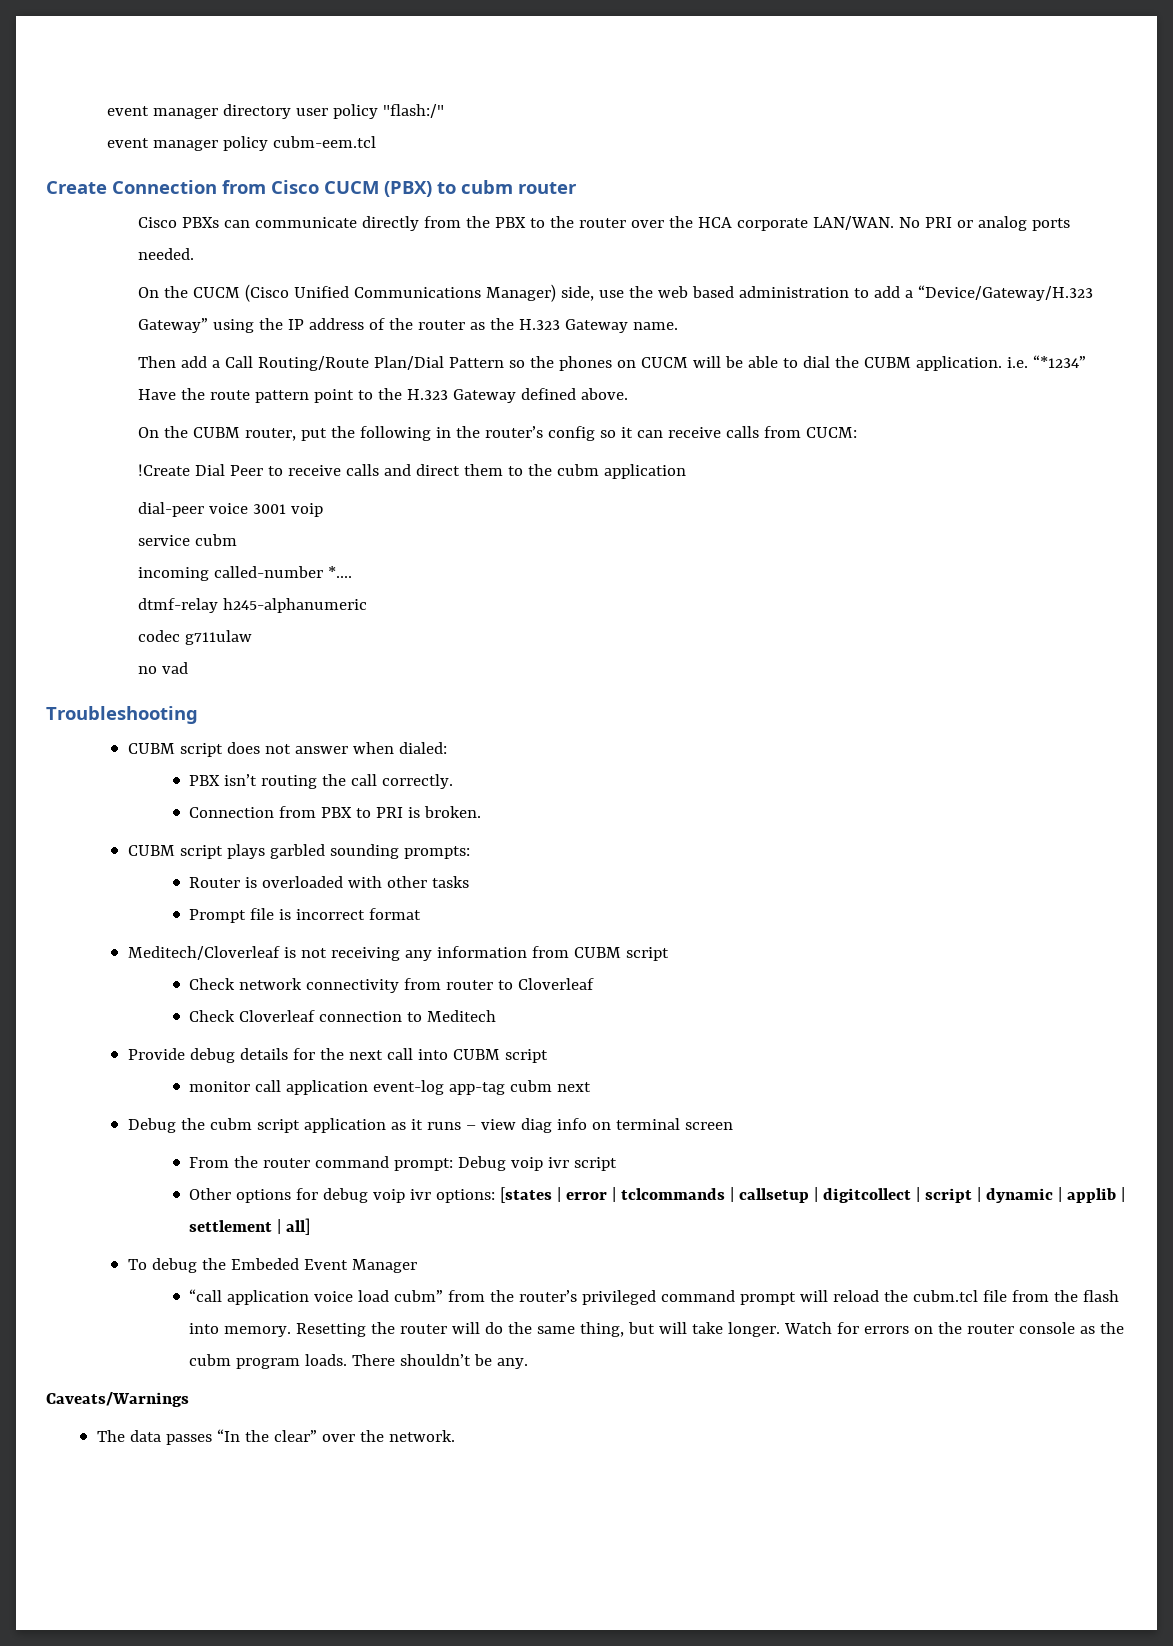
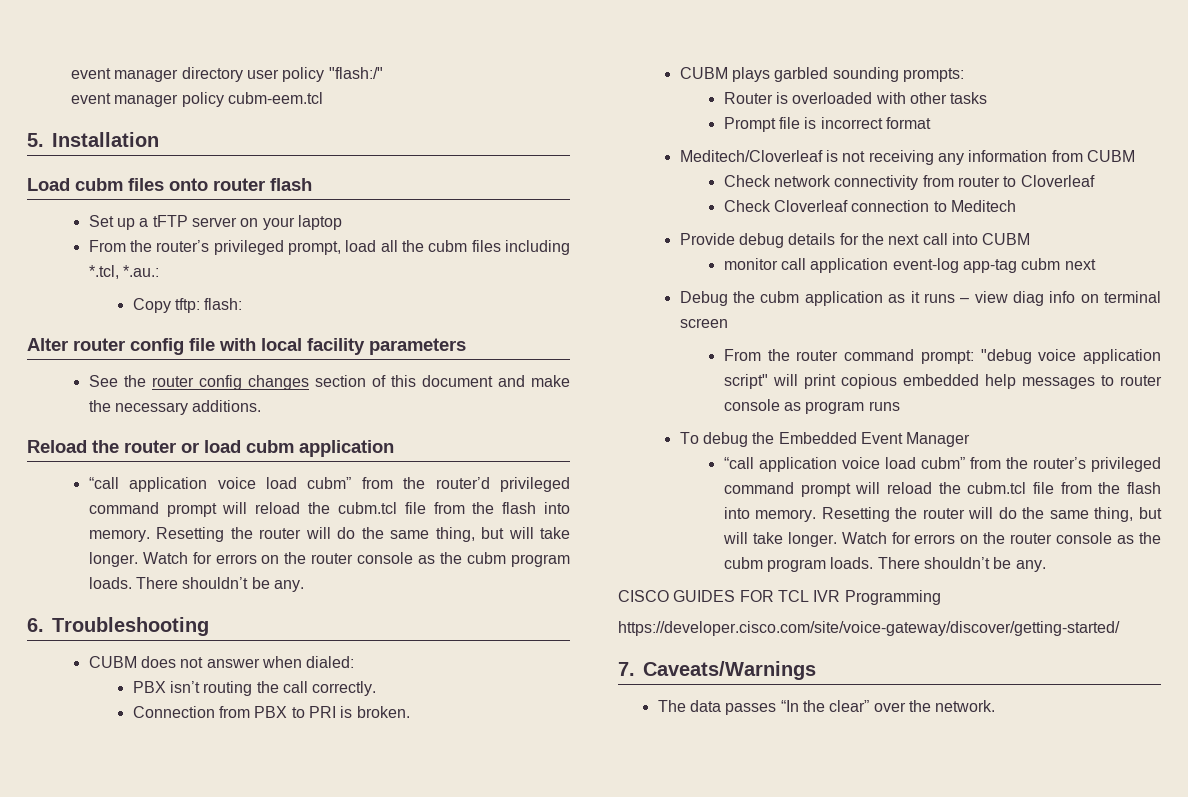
[46,180,577,197] [138,216,1071,231] [138,248,195,260] [138,284,1094,302] [138,318,679,333] [138,355,1087,371] [138,388,629,403] [138,426,858,441] [138,464,687,479] [138,502,324,517] [138,534,238,546] [138,566,353,581] [138,598,368,613] [138,630,253,645] [138,662,189,674] Create Connection from Cisco CUCM (PBX) to cubm router // Cisco PBXs can communicate directly from the PBX to the router over the HCA corporate LAN/WAN. No PRI or analog ports needed. // On the CUCM (Cisco Unified Communications Manager) side, use the web based administration to add a “Device/Gateway/H.323 Gateway” using the IP address of the router as the H.323 Gateway name. // Then add a Call Routing/Route Plan/Dial Pattern so the phones on CUCM will be able to dial the CUBM application. i.e. “*1234” Have the route pattern point to the H.323 Gateway defined above. // On the CUBM router, put the following in the router’s config so it can receive calls from CUCM: // !Create Dial Peer to receive calls and direct them to the cubm application // dial-peer voice 3001 voip // service cubm // incoming called-number *.... // dtmf-relay h245-alphanumeric // codec g711ulaw // no vad // -> [27,132,159,147] [27,178,312,191] [88,215,342,230] [88,240,571,255] [88,265,160,279] [132,298,243,313] [27,338,466,355] [88,375,570,390] [88,400,262,415] [27,440,394,457] [88,477,570,492] [88,502,570,517] [88,527,571,542] [88,552,570,567] [88,577,304,592] [27,618,44,632] 5. Installation // Load cubm files onto router flash // Set up a tFTP server on your laptop // From the router’s privileged prompt, load all the cubm files including *.tcl, *.au.: // Copy tftp: flash: // Alter router config file with local facility parameters // See the router config changes section of this document and make the necessary additions. // Reload the router or load cubm application // “call application voice load cubm” from the router’d privileged command prompt will reload the cubm.tcl file from the flash into memory. Resetting the router will do the same thing, but will take longer. Watch for errors on the router console as the cubm program loads. There shouldn’t be any. // 6.
[179,743,223,757] script -> (137, 662) none
[179,845,223,859] script -> (728, 73) none
[625,947,669,961] script -> (1135, 156) none
[504,1049,548,1063] script -> (1031, 239) none
[256,1119,300,1133] script -> (800, 297) none
[458,1156,618,1171] [189,1187,1126,1203] [189,1218,311,1235] Debug voip ivr script // Other options for debug voip ivr options: [states | error | tclcommands | callsetup | digitcollect | script | dynamic | applib | settlement | all] -> [980,349,1161,364] [723,374,1162,389] [723,399,900,414] "debug voice application script" will print copious embedded help messages to router console as program runs
[230,1258,299,1270] Embeded -> [778,432,857,444] Embedded
(529, 1363) none -> [618,590,941,605] [618,621,1120,636] [618,662,635,676] CISCO GUIDES FOR TCL IVR Programming // https://developer.cisco.com/site/voice-gateway/discover/getting-started/ // 7.

